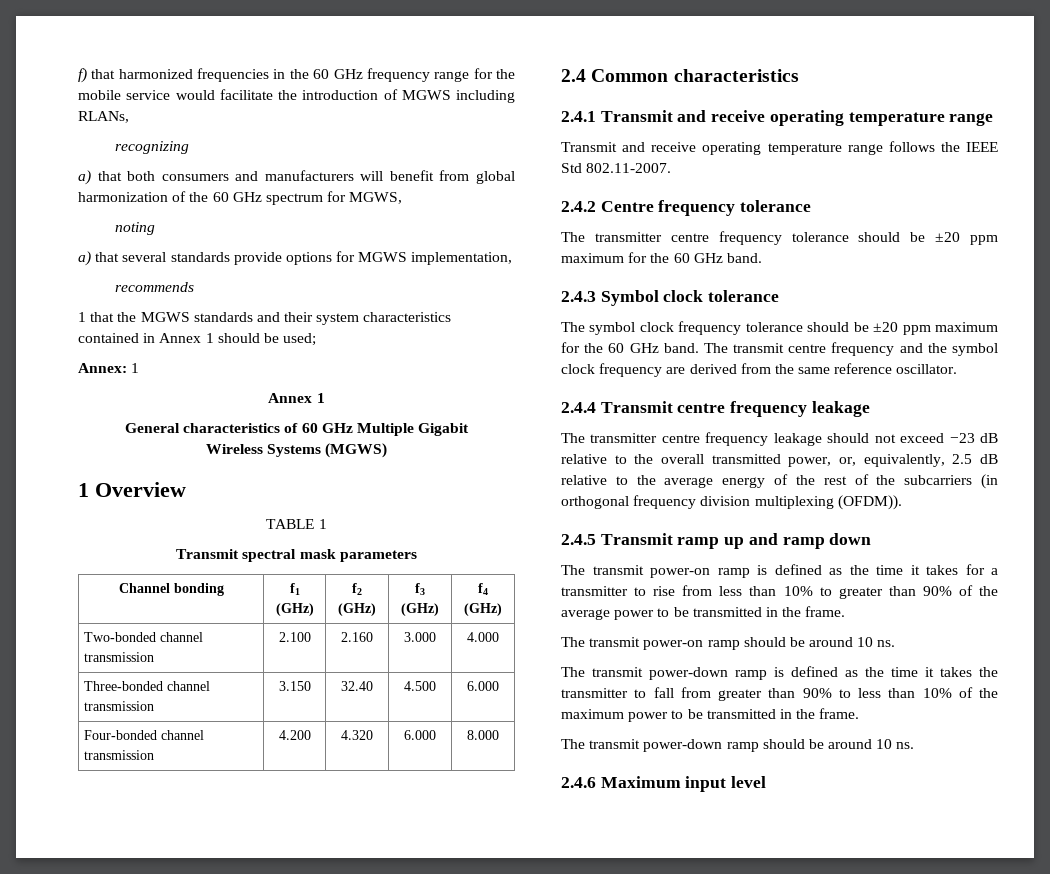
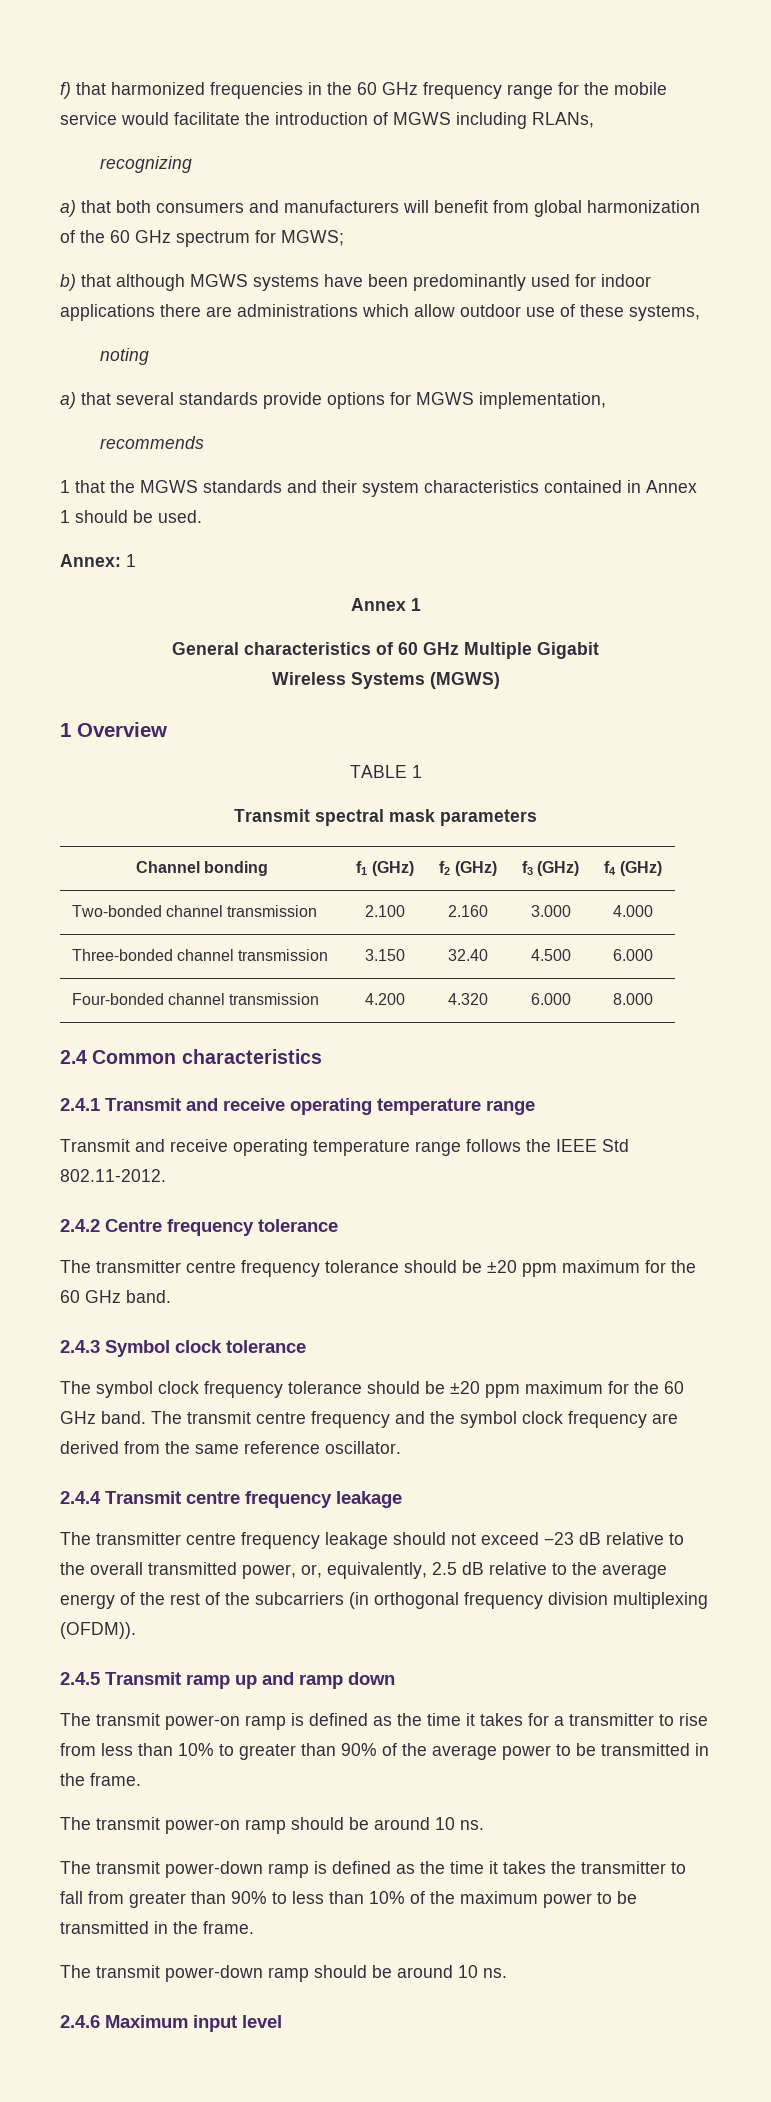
[349,192,403,204] MGWS, -> [281,230,344,246] [60,274,651,291] [60,304,700,321] MGWS; // b) that although MGWS systems have been predominantly used for indoor applications there are administrations which allow outdoor use of these systems,
[283,333,317,346] used; -> [158,510,202,523] used.
[586,163,672,173] 802.11-2007. -> [60,1169,166,1182] 802.11-2012.

